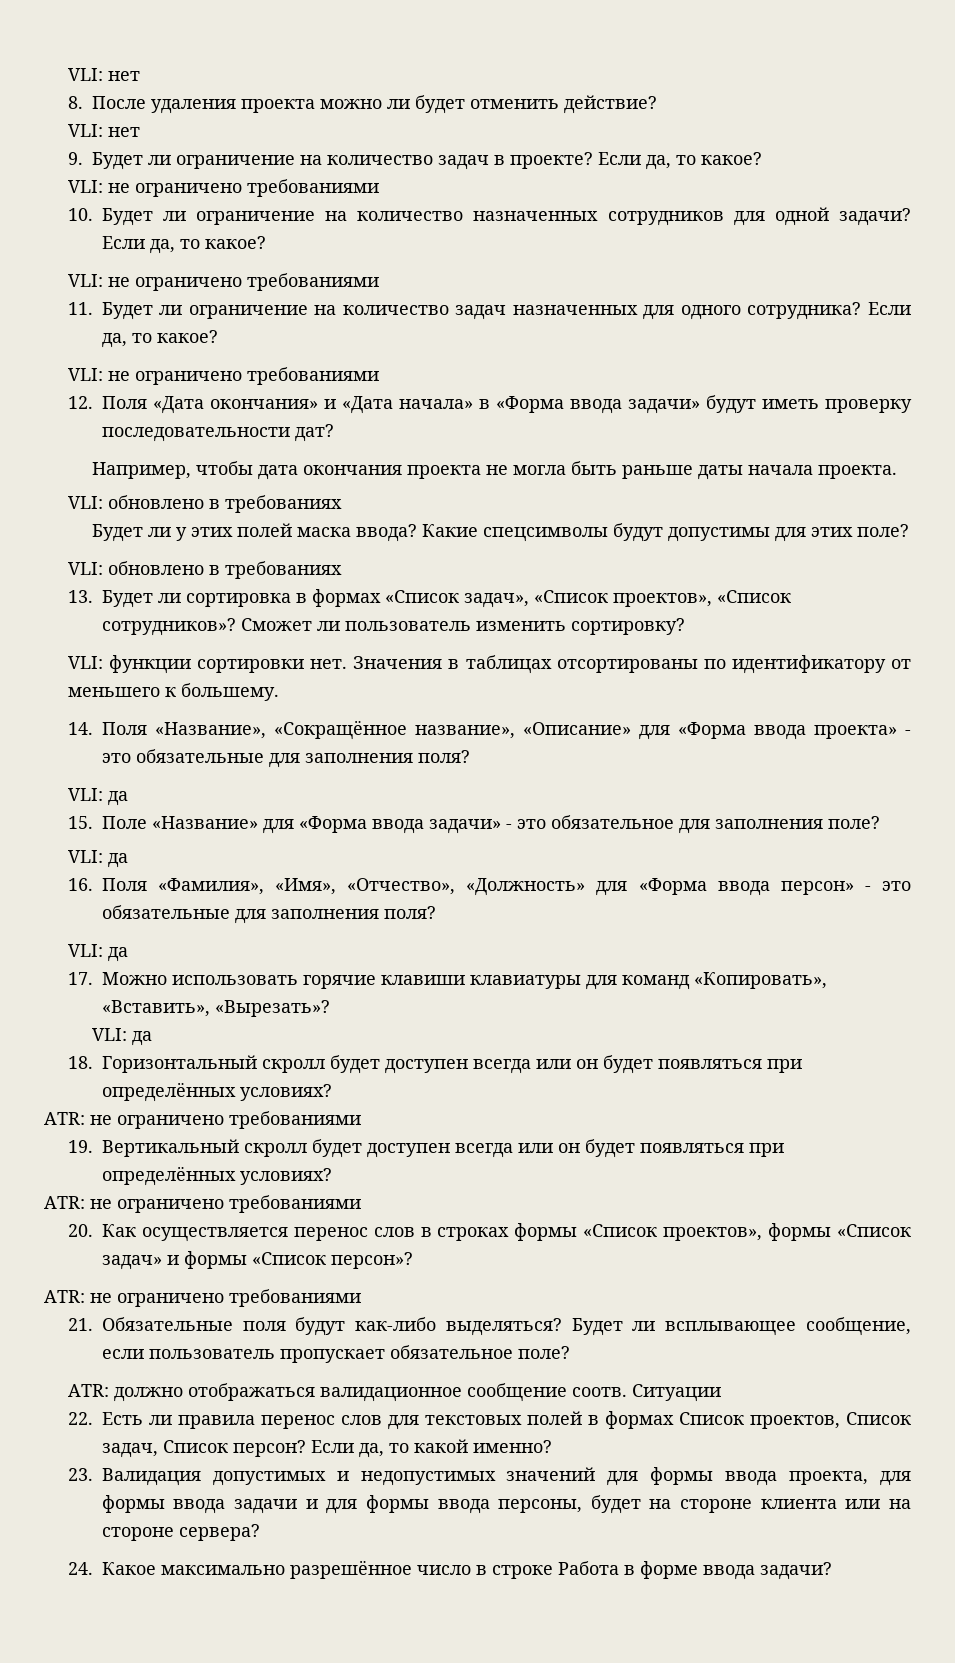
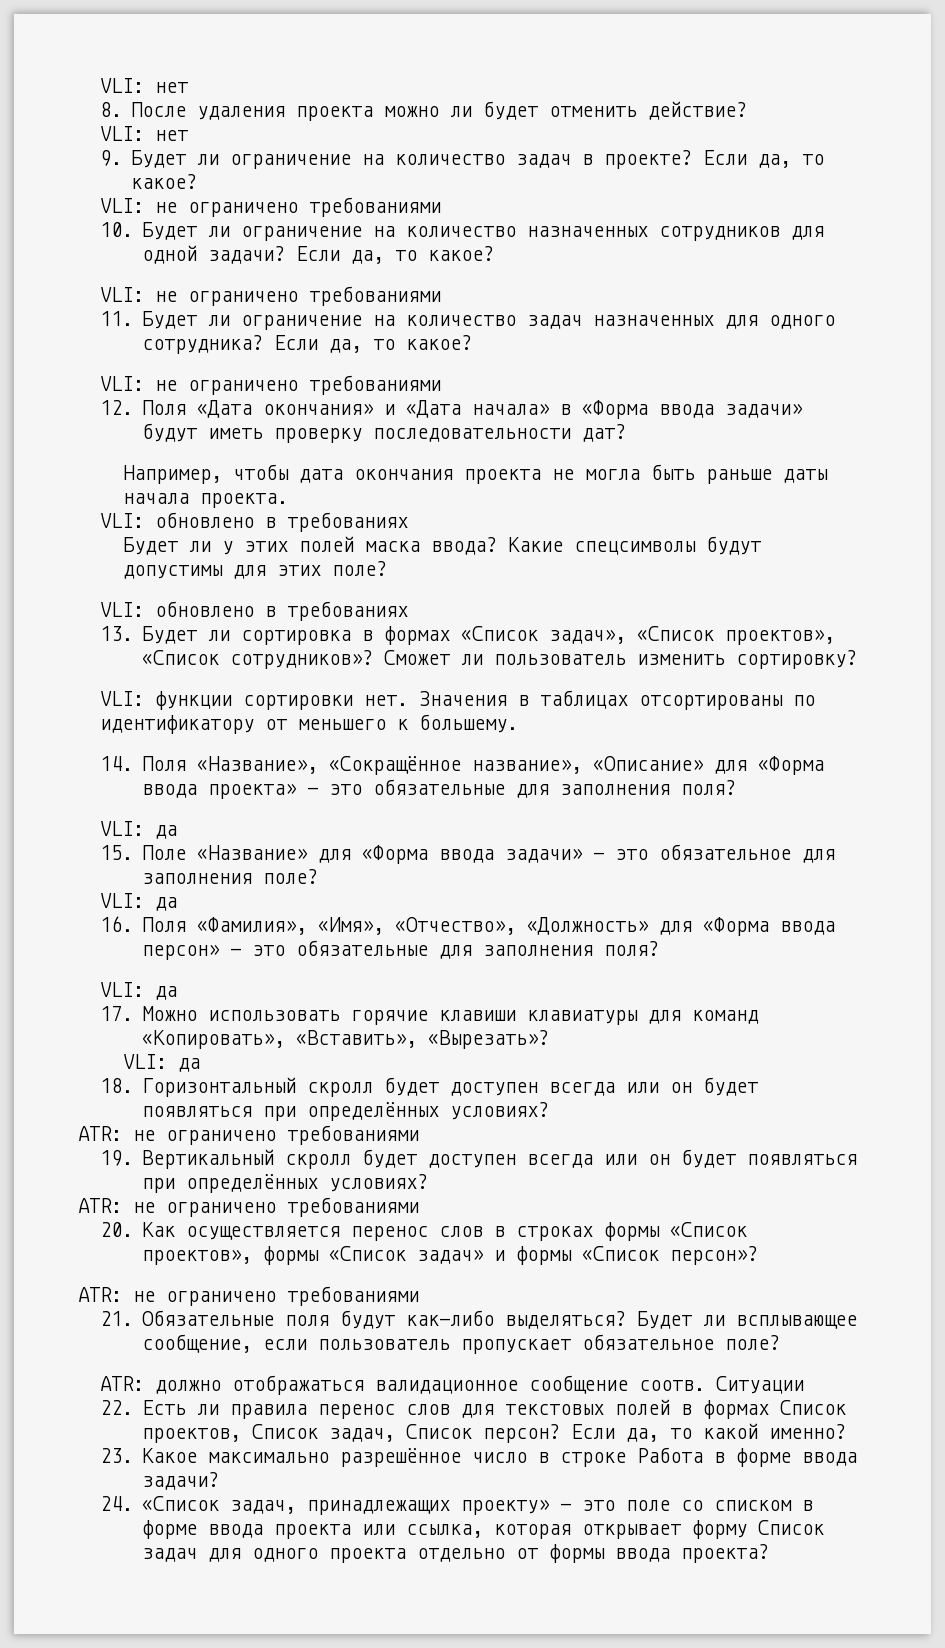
[101,1467,912,1486] [101,1495,912,1514] [101,1524,260,1541] [67,1562,93,1575] Валидация допустимых и недопустимых значений для формы ввода проекта, для формы ввода задачи и для формы ввода персоны, будет на стороне клиента или на стороне сервера? // 24. -> (134, 1455) none
(832, 1571) none -> [100,1496,813,1515] [141,1520,824,1539] [141,1544,769,1563] // 24. «Список задач, принадлежащих проекту» - это поле со списком в форме ввода проекта или ссылка, которая открывает форму Список задач для одного проекта отдельно от формы ввода проекта?

